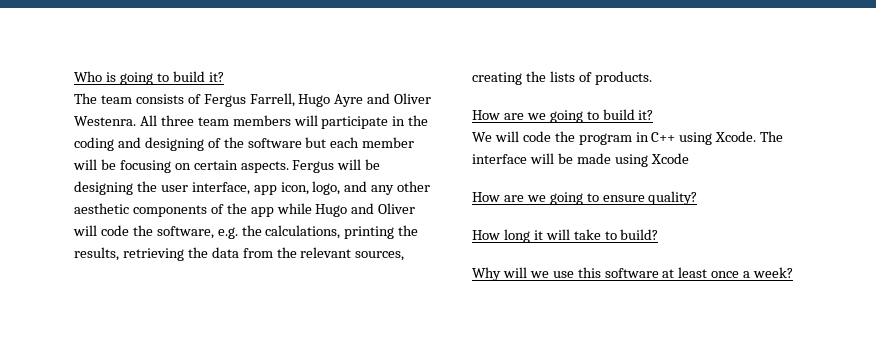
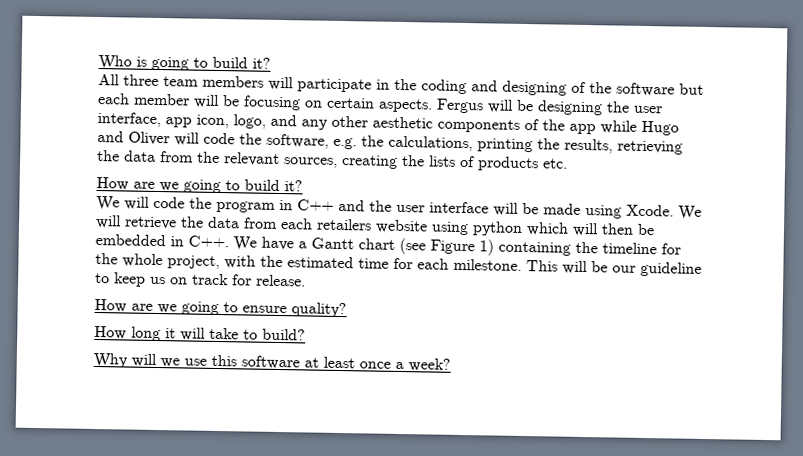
[74,93,432,107] [74,116,136,126] The team consists of Fergus Farrell, Hugo Ayre and Oliver Westenra. -> (271, 63) none
[594,71,652,85] products. -> [477,156,568,172] products etc.
[679,131,784,145] using Xcode. The -> [338,199,425,213] and the user
[650,153,689,164] Xcode -> [626,204,702,220] [95,214,655,237] [95,233,681,256] [95,252,702,277] [95,272,306,287] Xcode. We will retrieve the data from each retailers website using python which will then be embedded in C++. We have a Gantt chart (see Figure 1) containing the timeline for the whole project, with the estimated time for each milestone. This will be our guideline to keep us on track for release.

